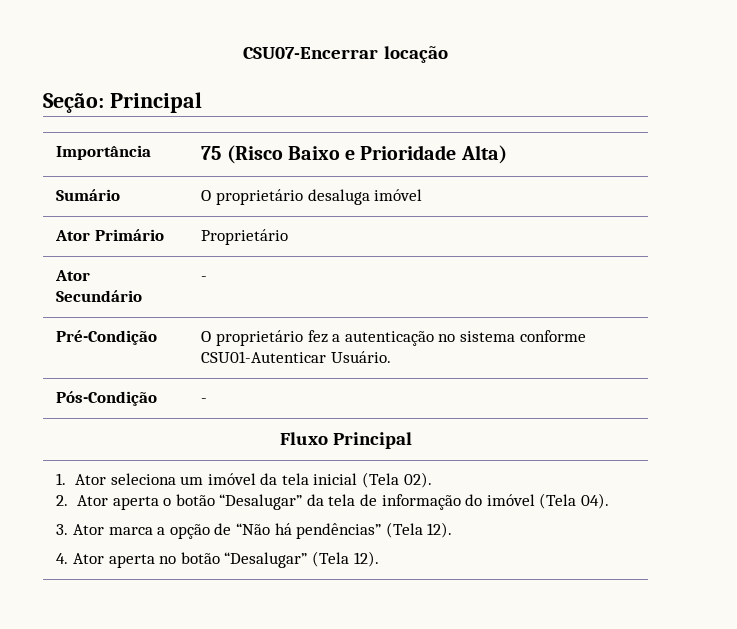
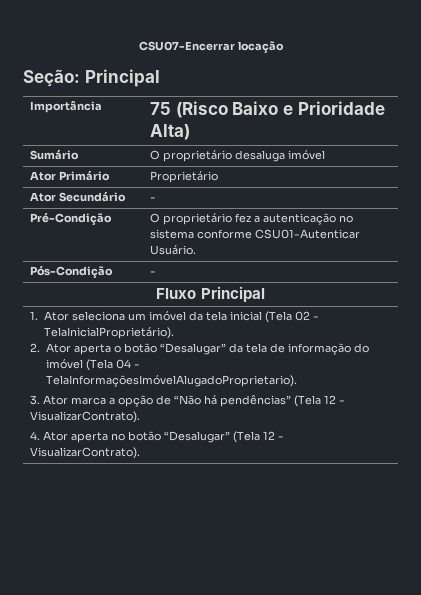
[403,472,432,488] 02). -> [294,311,319,321] [43,327,174,339] 02 - TelaInicialProprietário).
[580,493,609,509] 04). -> [115,359,140,369] [45,375,297,387] 04 - TelaInformaçõesImóvelAlugadoProprietario).
[427,522,453,538] 12). -> [324,395,346,404] [30,411,141,423] 12 - VisualizarContrato).
[353,551,379,567] 12). -> [263,431,285,440] [30,447,141,459] 12 - VisualizarContrato).

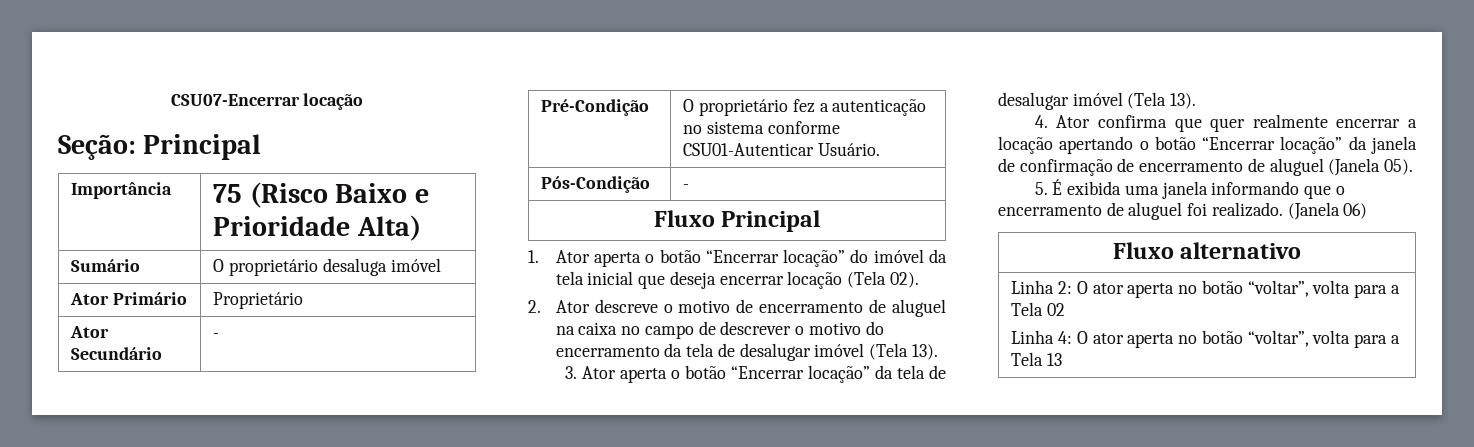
[30,311,319,323] [43,327,174,339] [30,343,369,355] [45,359,140,371] [45,375,297,387] [30,395,346,407] [30,411,141,423] [30,431,285,443] [30,447,141,459] // 1. Ator seleciona um imóvel da tela inicial (Tela 02 - TelaInicialProprietário). // 2. Ator aperta o botão “Desalugar” da tela de informação do imóvel (Tela 04 - TelaInformaçõesImóvelAlugadoProprietario). // 3. Ator marca a opção de “Não há pendências” (Tela 12 - VisualizarContrato). // 4. Ator aperta no botão “Desalugar” (Tela 12 - VisualizarContrato). -> [528,249,947,267] [555,271,919,289] [528,299,946,317] [555,321,884,339] [555,343,938,361] [564,365,946,383] [998,92,1197,110] [1034,114,1417,132] [998,136,1417,154] [998,158,1414,176] [1034,179,1345,199] [998,202,1368,220] [1112,242,1302,259] [1011,280,1400,298] [1011,302,1066,316] [1011,330,1400,348] [1011,352,1063,366] // 1. Ator aperta o botão “Encerrar locação” do imóvel da tela inicial que deseja encerrar locação (Tela 02). // 2. Ator descreve o motivo de encerramento de aluguel na caixa no campo de descrever o motivo do encerramento da tela de desalugar imóvel (Tela 13). // 3. Ator aperta o botão “Encerrar locação” da tela de desalugar imóvel (Tela 13). // 4. Ator confirma que quer realmente encerrar a locação apertando o botão “Encerrar locação” da janela de confirmação de encerramento de aluguel (Janela 05). // 5. É exibida uma janela informando que o encerramento de aluguel foi realizado. (Janela 06) // Fluxo alternativo // Linha 2: O ator aperta no botão “voltar”, volta para a Tela 02 // Linha 4: O ator aperta no botão “voltar”, volta para a Tela 13

